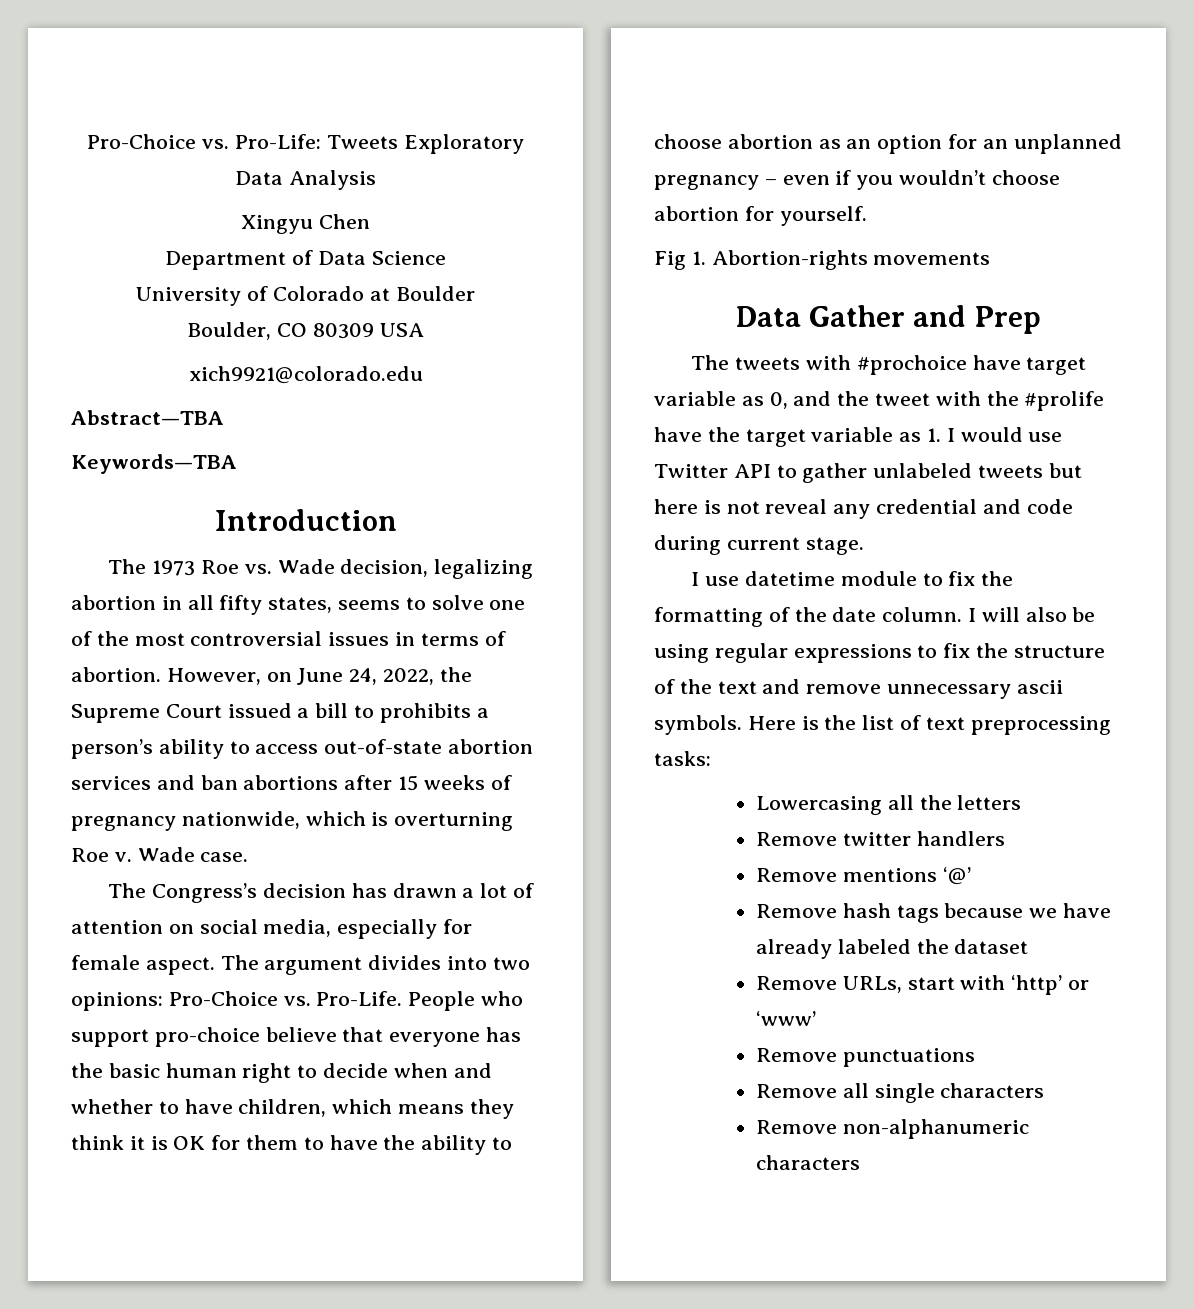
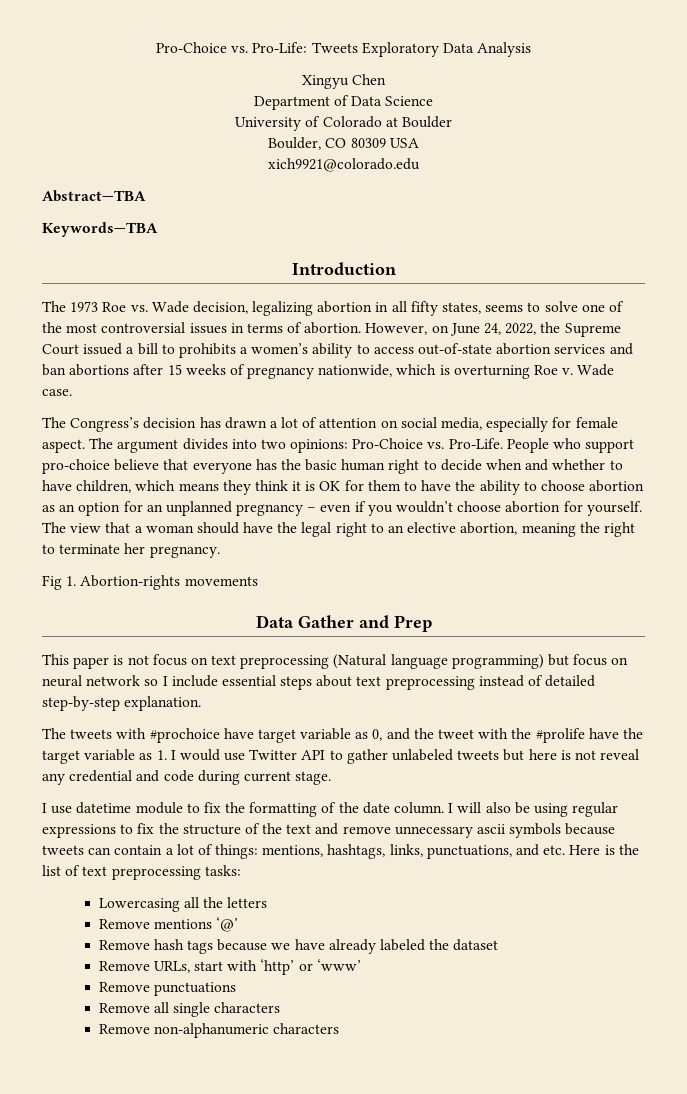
[71,739,153,759] person’s -> [251,343,309,354] women’s
(867, 216) none -> [42,522,635,537] [42,543,220,558] The view that a woman should have the legal right to an elective abortion, meaning the right to terminate her pregnancy.
(1042, 320) none -> [42,654,629,669] [42,675,596,690] [42,696,202,711] // This paper is not focus on text preprocessing (Natural language programming) but focus on neural network so I include essential steps about text preprocessing instead of detailed step-by-step explanation.
[654,715,742,735] symbols. -> [509,823,616,838] [42,844,566,859] symbols because tweets can contain a lot of things: mentions, hashtags, links, punctuations, and etc.
[755,831,1005,846] // Remove twitter handlers -> (268, 902) none

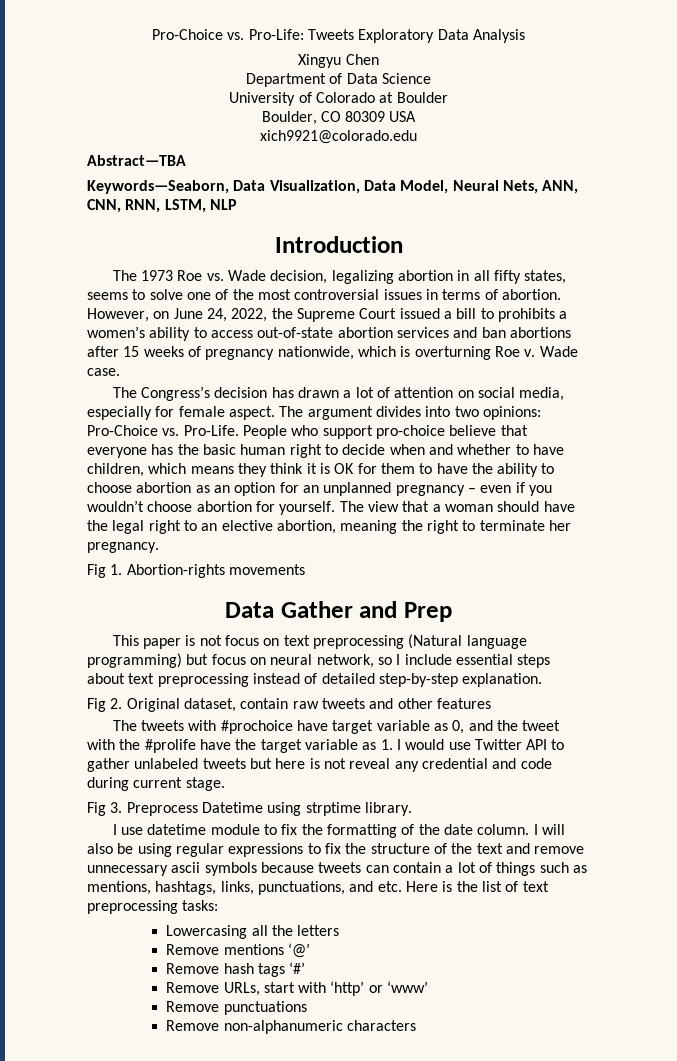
[42,222,158,237] Keywords—TBA -> [87,180,579,194] [87,199,237,213] Keywords—Seaborn, Data Visualization, Data Model, Neural Nets, ANN, CNN, RNN, LSTM, NLP
[86,675,141,686] network -> [316,654,374,668] network,
(202, 703) none -> [87,698,491,712] // Fig 2. Original dataset, contain raw tweets and other features
(332, 778) none -> [87,802,412,816] // Fig 3. Preprocess Datetime using strptime library.
[215,844,259,859] things: -> [496,862,587,876] things such as
[217,939,499,954] because we have already labeled the dataset -> [289,962,306,974] ‘#’
[98,1002,281,1017] // Remove all single characters -> (307, 1008) none

